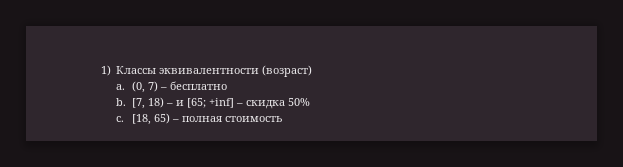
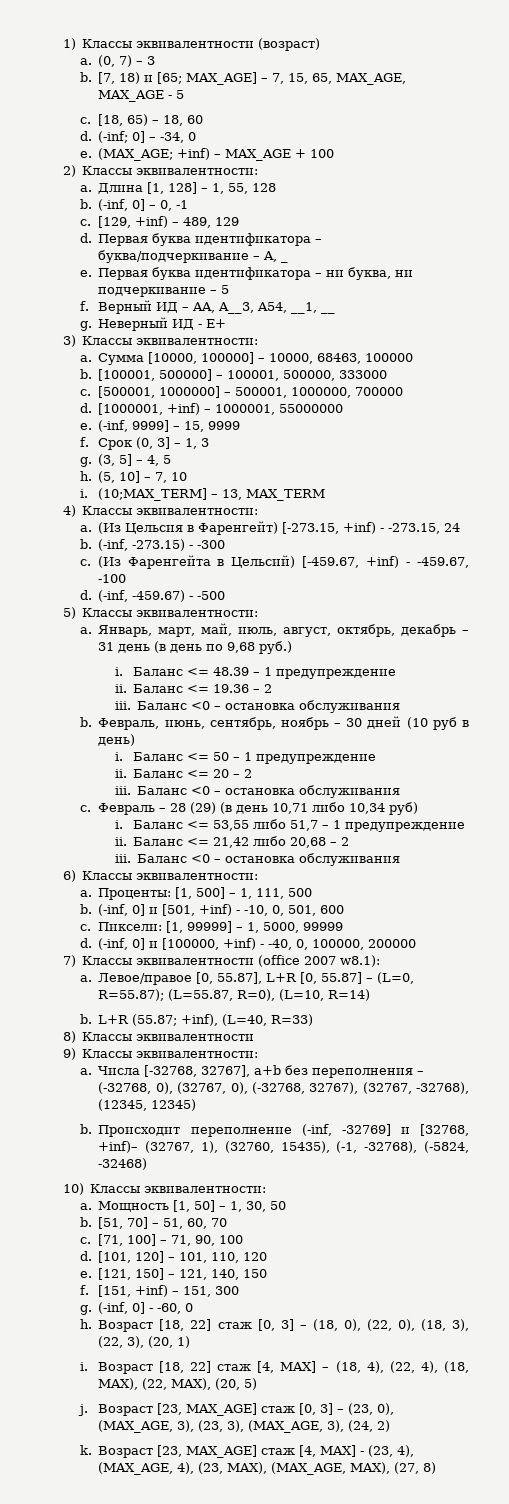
[170,81,228,90] бесплатно -> [147,56,156,65] 3
[166,103,174,106] – -> (141, 78) none
[209,98,311,109] [116,113,284,125] +inf] – скидка 50% // c. [18, 65) – полная стоимость -> [186,72,407,85] [98,90,185,102] [80,114,203,126] [80,131,197,143] [80,148,335,161] [62,165,258,177] [80,182,277,194] [80,199,189,211] [80,216,239,228] [80,233,323,246] [98,250,289,263] [80,267,414,280] [98,285,230,297] [80,300,335,314] [80,317,227,331] [62,335,258,347] [80,352,414,365] [80,369,388,381] [80,386,403,398] [80,403,344,415] [80,420,241,432] [80,437,209,450] [80,454,172,467] [80,471,188,483] [80,488,325,501] [62,505,258,517] [80,521,461,535] [80,539,226,551] [80,555,469,569] [97,574,126,583] [80,590,226,602] [62,607,258,619] [80,623,469,637] [98,641,293,654] [115,667,396,679] [115,684,273,693] [115,700,401,713] [80,716,469,730] [98,734,136,746] [115,752,376,764] [115,769,253,778] [115,785,401,798] [80,802,418,815] [115,819,465,832] [115,836,350,848] [115,853,401,866] [62,870,258,882] [80,887,313,900] [80,904,345,916] [80,921,343,933] [80,938,417,950] [62,955,380,967] [80,972,415,985] [98,989,371,1001] [80,1014,314,1026] [62,1031,254,1043] [62,1048,258,1060] [80,1065,425,1078] [98,1082,470,1094] [98,1099,197,1111] [80,1124,470,1137] [98,1141,470,1153] [98,1158,148,1170] [62,1183,266,1195] [80,1200,287,1212] [80,1217,228,1229] [80,1234,243,1246] [80,1251,268,1263] [80,1268,268,1280] [80,1285,239,1297] [80,1302,194,1315] [80,1319,469,1332] [98,1336,191,1348] [80,1361,469,1374] [97,1378,257,1390] [78,1403,394,1416] [97,1420,390,1433] [80,1445,415,1458] [98,1462,437,1475] MAX_AGE] – 7, 15, 65, MAX_AGE, MAX_AGE - 5 // c. [18, 65) – 18, 60 // d. (-inf; 0] – -34, 0 // e. (MAX_AGE; +inf) – MAX_AGE + 100 // 2) Классы эквивалентности: // a. Длина [1, 128] – 1, 55, 128 // b. (-inf, 0] – 0, -1 // c. [129, +inf) – 489, 129 // d. Первая буква идентификатора – буква/подчеркивание – A, _ // e. Первая буква идентификатора – ни буква, ни подчеркивание – 5 // f. Верный ИД – AA, A__3, A54, __1, __ // g. Неверный ИД - E+ // 3) Классы эквивалентности: // a. Сумма [10000, 100000] – 10000, 68463, 100000 // b. [100001, 500000] – 100001, 500000, 333000 // c. [500001, 1000000] – 500001, 1000000, 700000 // d. [1000001, +inf) – 1000001, 55000000 // e. (-inf, 9999] – 15, 9999 // f. Срок (0, 3] – 1, 3 // g. (3, 5] – 4, 5 // h. (5, 10] – 7, 10 // i. (10;MAX_TERM] – 13, MAX_TERM // 4) Классы эквивалентности: // a. (Из Цельсия в Фаренгейт) [-273.15, +inf) - -273.15, 24 // b. (-inf, -273.15) - -300 // c. (Из Фаренгейта в Цельсий) [-459.67, +inf) - -459.67, -100 // d. (-inf, -459.67) - -500 // 5) Классы эквивалентности: // a. Январь, март, май, июль, август, октябрь, декабрь – 31 день (в день по 9,68 руб.) // i. Баланс <= 48.39 – 1 предупреждение // ii. Баланс <= 19.36 – 2 // iii. Баланс <0 – остановка обслуживания // b. Февраль, июнь, сентябрь, ноябрь – 30 дней (10 руб в день) // i. Баланс <= 50 – 1 предупреждение // ii. Баланс <= 20 – 2 // iii. Баланс <0 – остановка обслуживания // c. Февраль – 28 (29) (в день 10,71 либо 10,34 руб) // i. Баланс <= 53,55 либо 51,7 – 1 предупреждение // ii. Баланс <= 21,42 либо 20,68 – 2 // iii. Баланс <0 – остановка обслуживания // 6) Классы эквивалентности: // a. Проценты: [1, 500] – 1, 111, 500 // b. (-inf, 0] и [501, +inf) - -10, 0, 501, 600 // c. Пиксели: [1, 99999] – 1, 5000, 99999 // d. (-inf, 0] и [100000, +inf) - -40, 0, 100000, 200000 // 7) Классы эквивалентности (office 2007 w8.1): // a. Левое/правое [0, 55.87], L+R [0, 55.87] – (L=0, R=55.87); (L=55.87, R=0), (L=10, R=14) // b. L+R (55.87; +inf), (L=40, R=33) // 8) Классы эквивалентности // 9) Классы эквивалентности: // a. Числа [-32768, 32767], a+b без переполнения – (-32768, 0), (32767, 0), (-32768, 32767), (32767, -32768), (12345, 12345) // b. Происходит переполнение (-inf, -32769] и [32768, +inf)– (32767, 1), (32760, 15435), (-1, -32768), (-5824, -32468) // 10) Классы эквивалентности: // a. Мощность [1, 50] – 1, 30, 50 // b. [51, 70] – 51, 60, 70 // c. [71, 100] – 71, 90, 100 // d. [101, 120] – 101, 110, 120 // e. [121, 150] – 121, 140, 150 // f. [151, +inf) – 151, 300 // g. (-inf, 0] - -60, 0 // h. Возраст [18, 22] стаж [0, 3] – (18, 0), (22, 0), (18, 3), (22, 3), (20, 1) // i. Возраст [18, 22] стаж [4, MAX] – (18, 4), (22, 4), (18, MAX), (22, MAX), (20, 5) // j. Возраст [23, MAX_AGE] стаж [0, 3] – (23, 0), (MAX_AGE, 3), (23, 3), (MAX_AGE, 3), (24, 2) // k. Возраст [23, MAX_AGE] стаж [4, MAX] - (23, 4), (MAX_AGE, 4), (23, MAX), (MAX_AGE, MAX), (27, 8)

